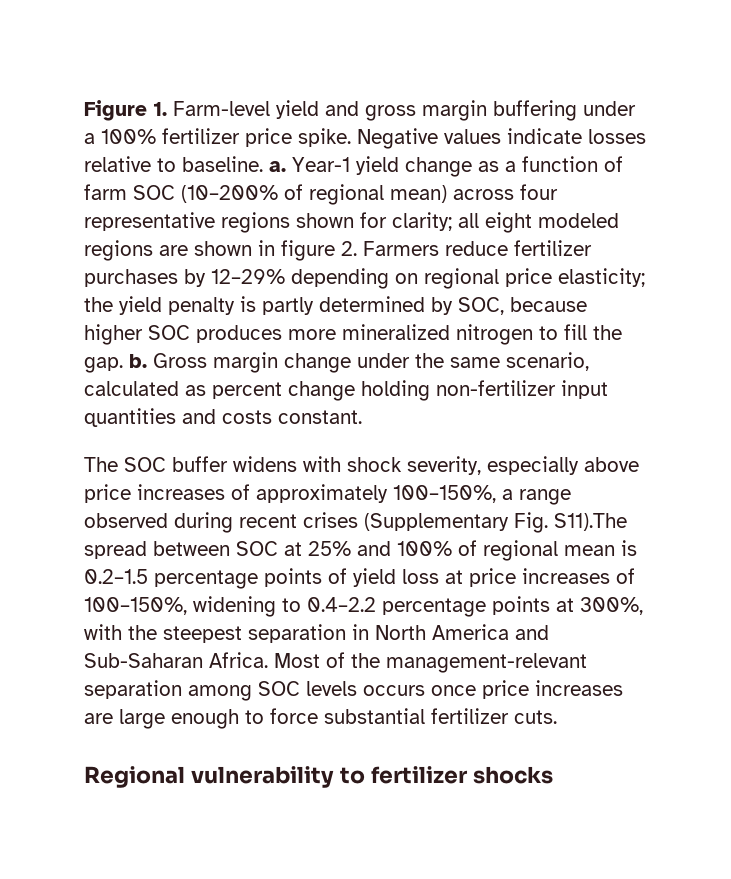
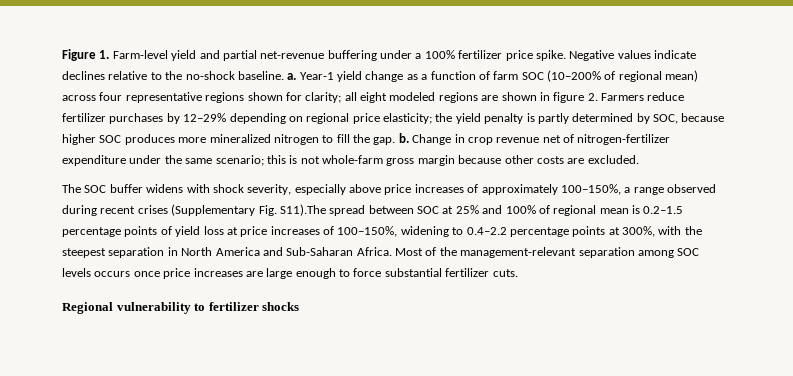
[365,100,487,121] gross margin -> [222,50,325,61] partial net-revenue
[588,129,646,144] losses -> [62,71,105,80] declines
(176, 165) none -> [165,71,235,80] the no-shock
[153,352,589,373] [84,380,608,401] [84,408,362,427] Gross margin change under the same scenario, calculated as percent change holding non-fertilizer input quantities and costs constant. -> [412,134,671,145] [62,155,639,166] Change in crop revenue net of nitrogen-fertilizer expenditure under the same scenario; this is not whole-farm gross margin because other costs are excluded.

